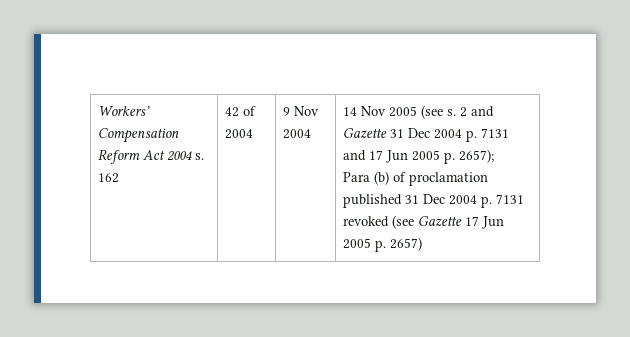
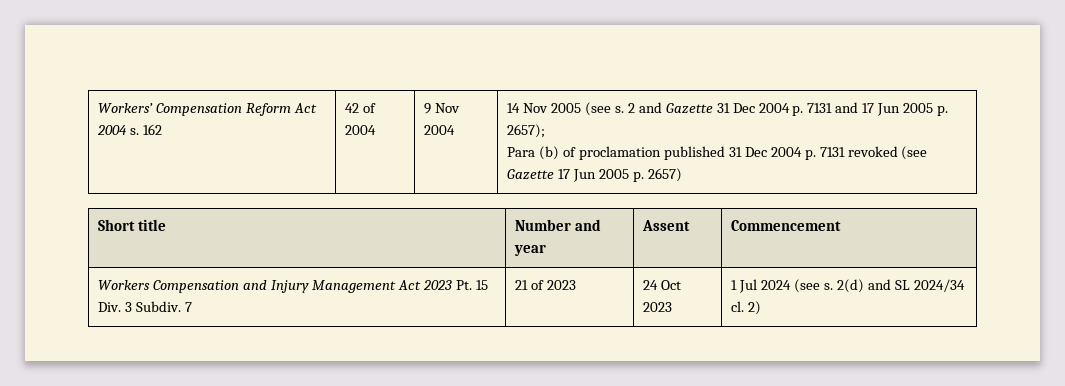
(422, 244) none -> [98,219,167,231] [515,219,602,231] [514,244,547,256] [642,220,691,231] [731,220,842,231] [98,280,488,293] [98,301,193,312] [515,280,577,290] [643,280,682,290] [643,302,673,312] [731,279,965,293] [731,301,762,315] // Short title | Number and year | Assent | Commencement // Workers Compensation and Injury Management Act 2023 Pt. 15 Div. 3 Subdiv. 7 | 21 of 2023 | 24 Oct 2023 | 1 Jul 2024 (see s. 2(d) and SL 2024/34 cl. 2)

